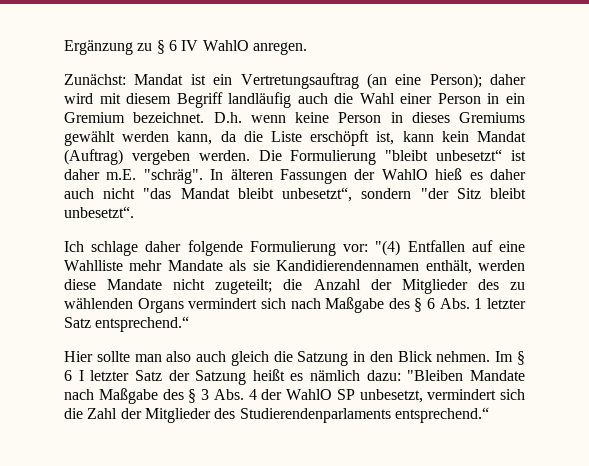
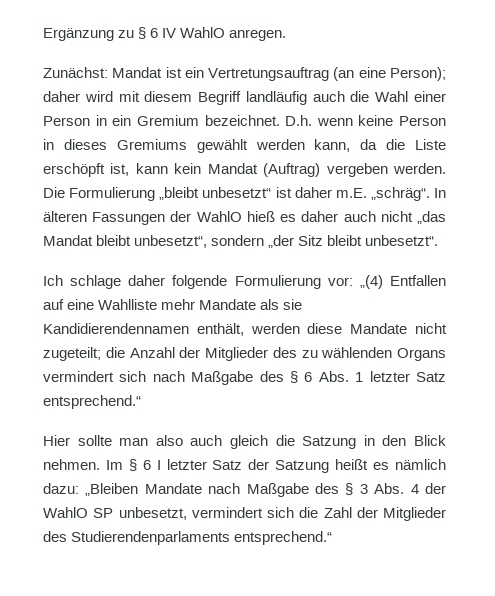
[385,150,429,161] "bleibt -> [159,187,200,200] „bleibt
[143,169,203,184] "schräg". -> [370,187,430,201] „schräg“.
[143,188,172,199] "das -> [417,211,447,224] „das
[420,188,449,199] "der -> [268,235,295,248] „der
[375,240,401,256] "(4) -> [359,275,383,289] „(4)
[407,370,464,381] "Bleiben -> [85,483,139,496] „Bleiben

